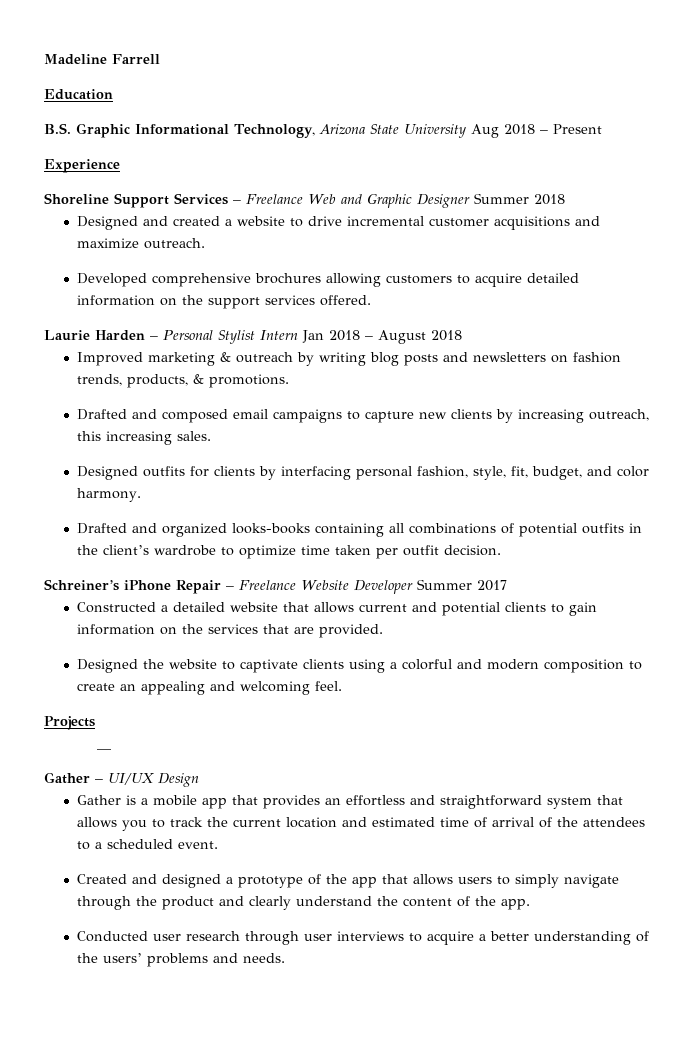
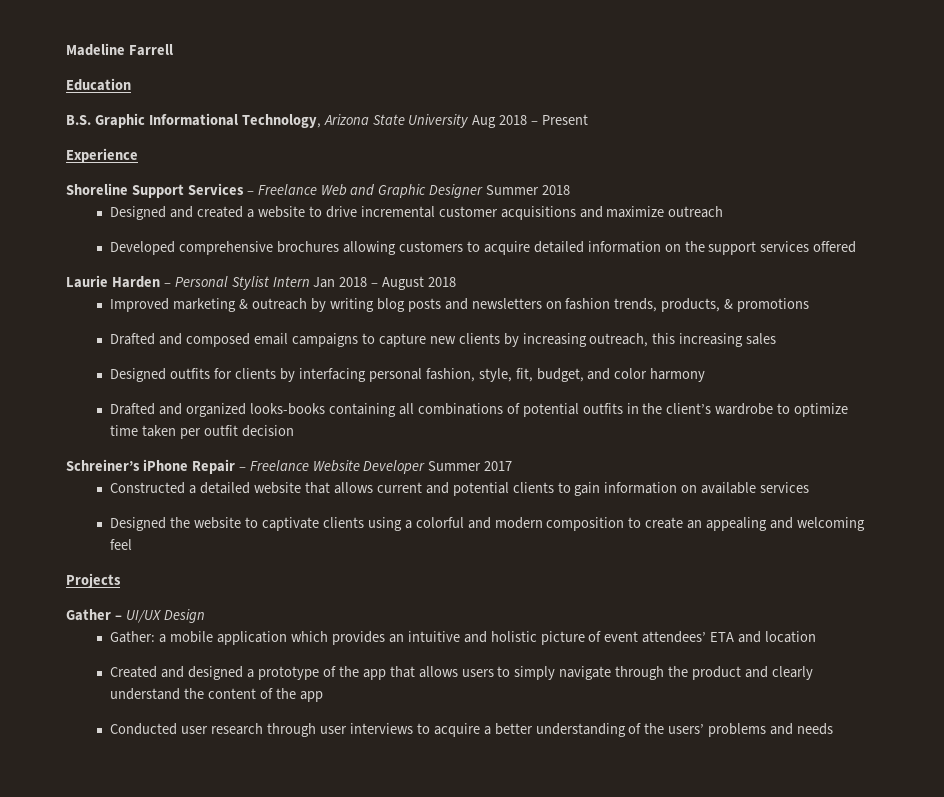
[144,238,206,249] outreach. -> [668,206,724,218] outreach
[320,295,372,306] offered. -> [813,241,857,253] offered
[209,374,290,388] promotions. -> [737,298,810,312] promotions
[177,431,212,441] sales. -> [746,333,777,345] sales
[77,488,142,502] harmony. -> [650,368,706,382] harmony
[444,545,502,556] decision. -> [242,425,295,437] decision
[182,624,384,638] the services that are provided. -> [701,482,810,494] available services
[315,681,343,691] feel. -> [110,539,133,550] feel
[96,748,111,750] // __ -> (121, 580) none
[77,795,624,809] [77,817,646,831] [77,839,219,850] Gather is a mobile app that provides an effortless and straightforward system that allows you to track the current location and estimated time of arrival of the attendees to a scheduled event. -> [110,631,817,645] Gather: a mobile application which provides an intuitive and holistic picture of event attendees’ ETA and location
[501,899,531,910] app. -> [299,691,323,702] app
[243,953,286,963] needs. -> [797,723,834,735] needs

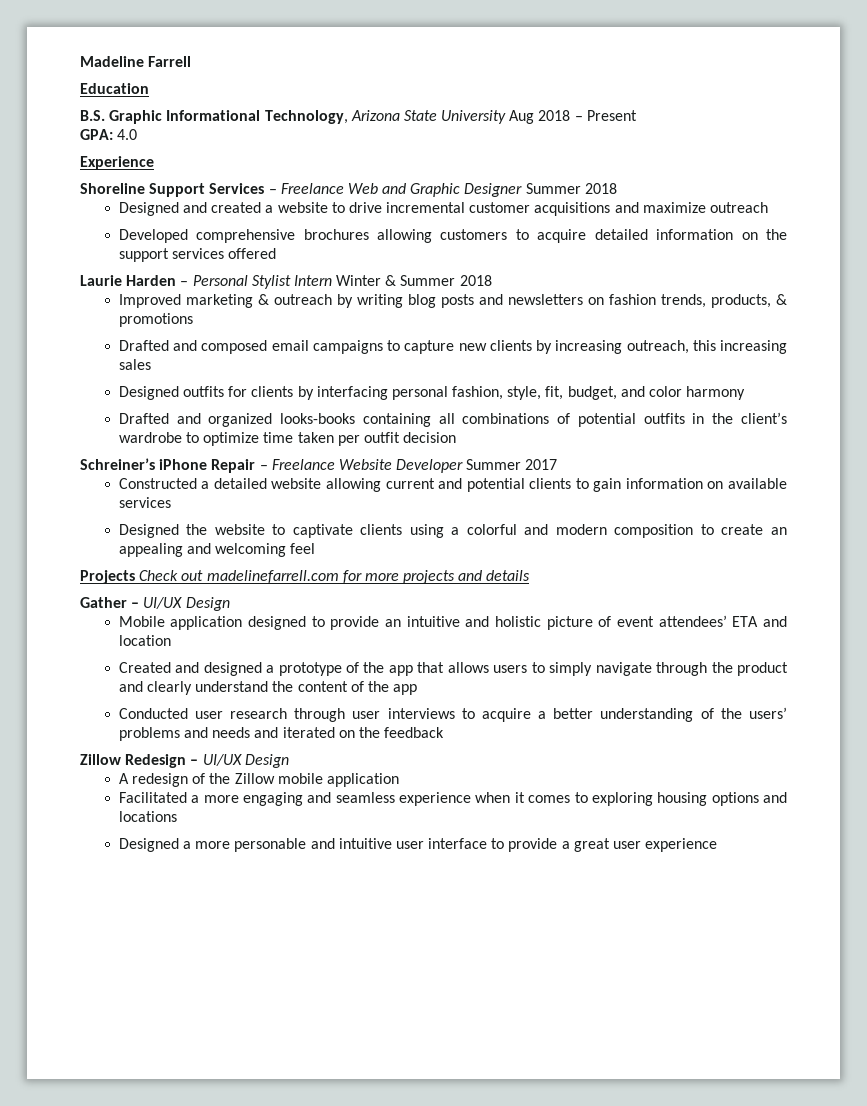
(589, 119) none -> [80,129,138,140] // GPA: 4.0
[313,276,425,290] Jan 2018 – August -> [336,275,456,286] Winter & Summer
[305,482,373,494] that allows -> [325,478,381,492] allowing
[66,609,205,623] [110,631,385,645] // Gather – UI/UX Design // Gather: a mobile application which provides -> [139,570,531,584] [80,597,230,611] [118,616,380,630] Check out madelinefarrell.com for more projects and details // Gather – UI/UX Design // Mobile application designed to provide
(834, 729) none -> [254,727,445,738] [80,754,289,768] [118,773,399,787] [118,792,788,806] [118,811,177,822] [118,838,718,852] and iterated on the feedback // Zillow Redesign – UI/UX Design // A redesign of the Zillow mobile application // Facilitated a more engaging and seamless experience when it comes to exploring housing options and locations // Designed a more personable and intuitive user interface to provide a great user experience

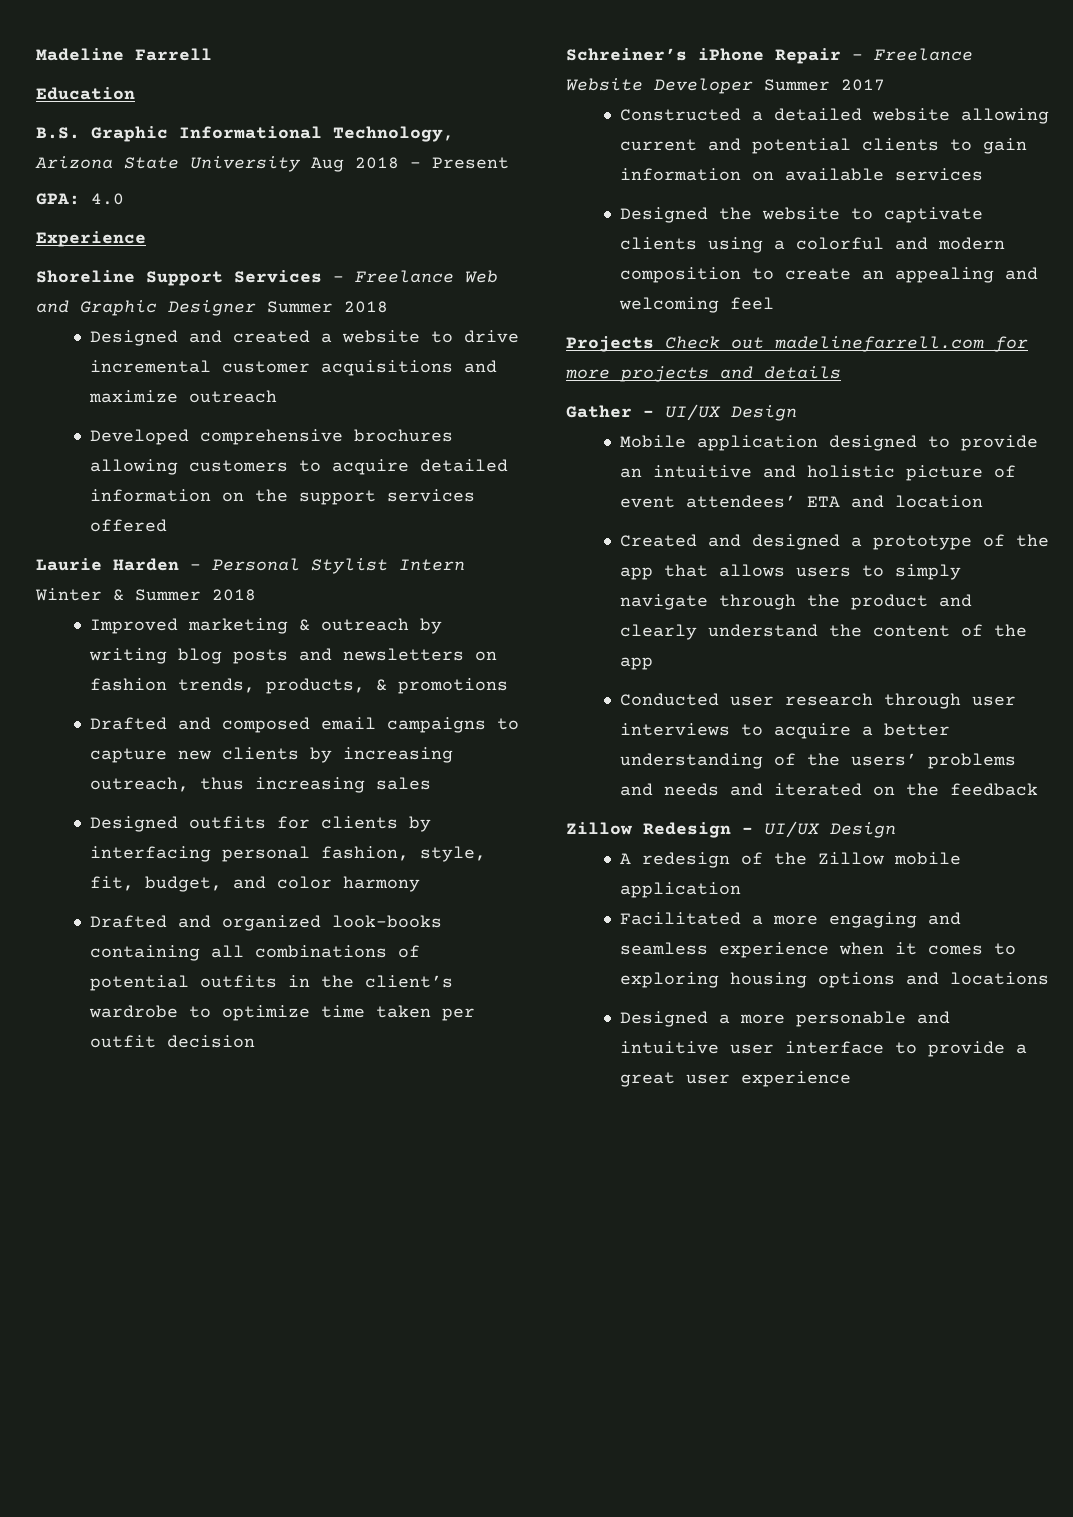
[692,340,716,351] this -> [200,777,245,790] thus
[280,413,356,424] looks-books -> [332,915,443,928] look-books

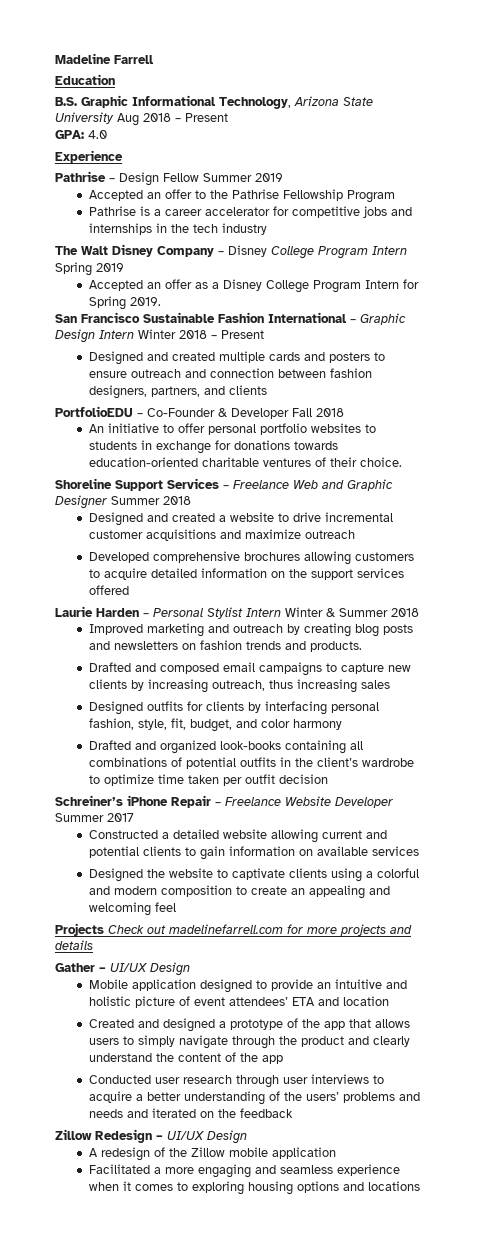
(146, 239) none -> [55,171,283,186] [88,189,395,203] [88,206,412,218] [88,223,267,235] [55,244,407,259] [55,262,124,276] [88,279,419,293] [88,296,161,310] [55,312,406,325] [55,329,264,343] [88,351,385,365] [88,368,372,378] [88,385,267,399] [55,406,344,419] [88,423,376,435] [88,440,338,454] [88,457,402,467] // Pathrise – Design Fellow Summer 2019 // Accepted an offer to the Pathrise Fellowship Program // Pathrise is a career accelerator for competitive jobs and internships in the tech industry // The Walt Disney Company – Disney College Program Intern Spring 2019 // Accepted an offer as a Disney College Program Intern for Spring 2019. // San Francisco Sustainable Fashion International – Graphic Design Intern Winter 2018 – Present // Designed and created multiple cards and posters to ensure outreach and connection between fashion designers, partners, and clients // PortfolioEDU – Co-Founder & Developer Fall 2018 // An initiative to offer personal portfolio websites to students in exchange for donations towards education-oriented charitable ventures of their choice.
[299,619,311,631] & -> [207,624,229,633] and
[89,648,168,664] writing -> [303,623,351,637] creating
[178,678,509,694] trends, products, & promotions -> [245,641,362,652] trends and products.
[620,1011,951,1027] [620,1041,1028,1057] [620,1071,852,1087] // Designed a more personable and intuitive user interface to provide a great user experience -> (420, 1186) none

